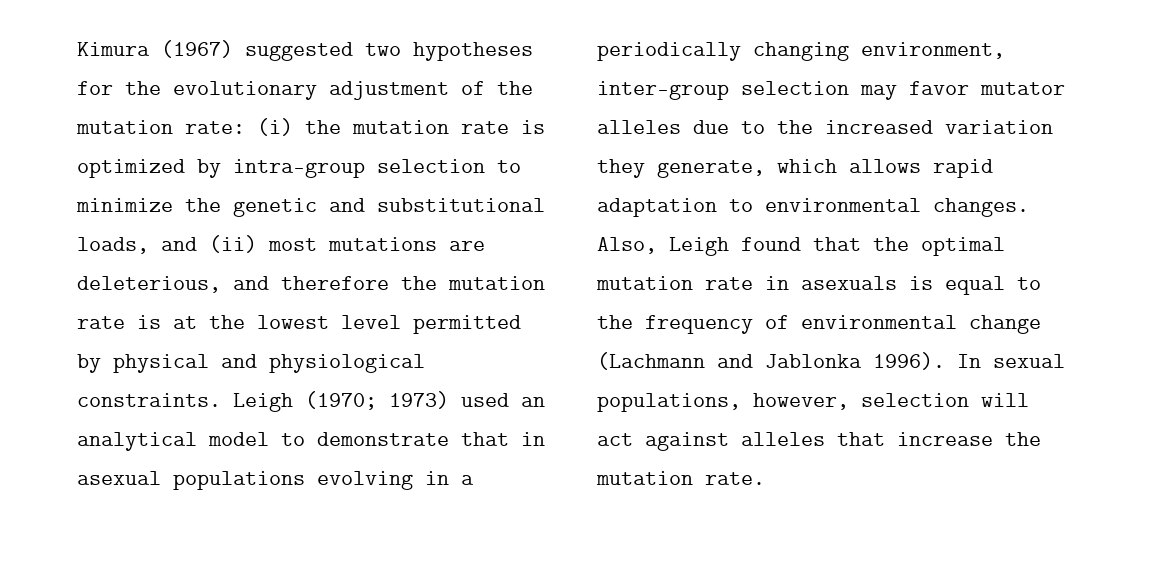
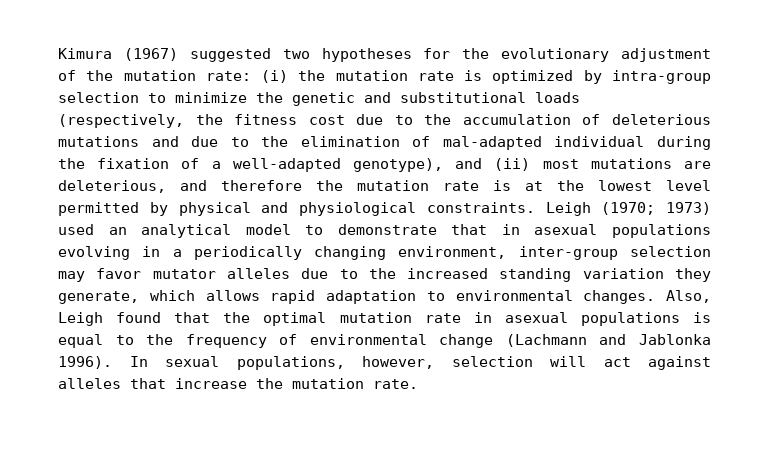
[77,237,149,254] loads, -> [535,92,580,103] [58,114,711,128] [58,136,711,150] [58,158,443,172] loads (respectively, the fitness cost due to the accumulation of deleterious mutations and due to the elimination of mal-adapted individual during the fixation of a well-adapted genotype),
(933, 127) none -> [499,268,572,282] standing
[801,276,897,290] asexuals -> [504,312,680,326] asexual populations

